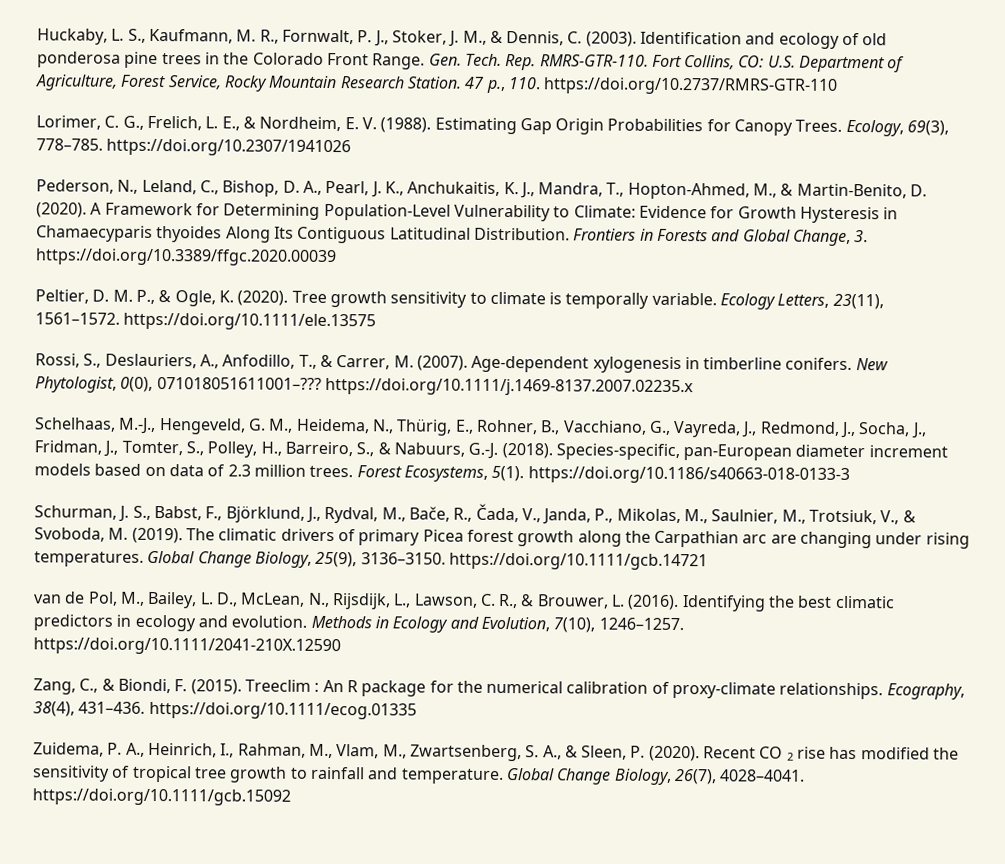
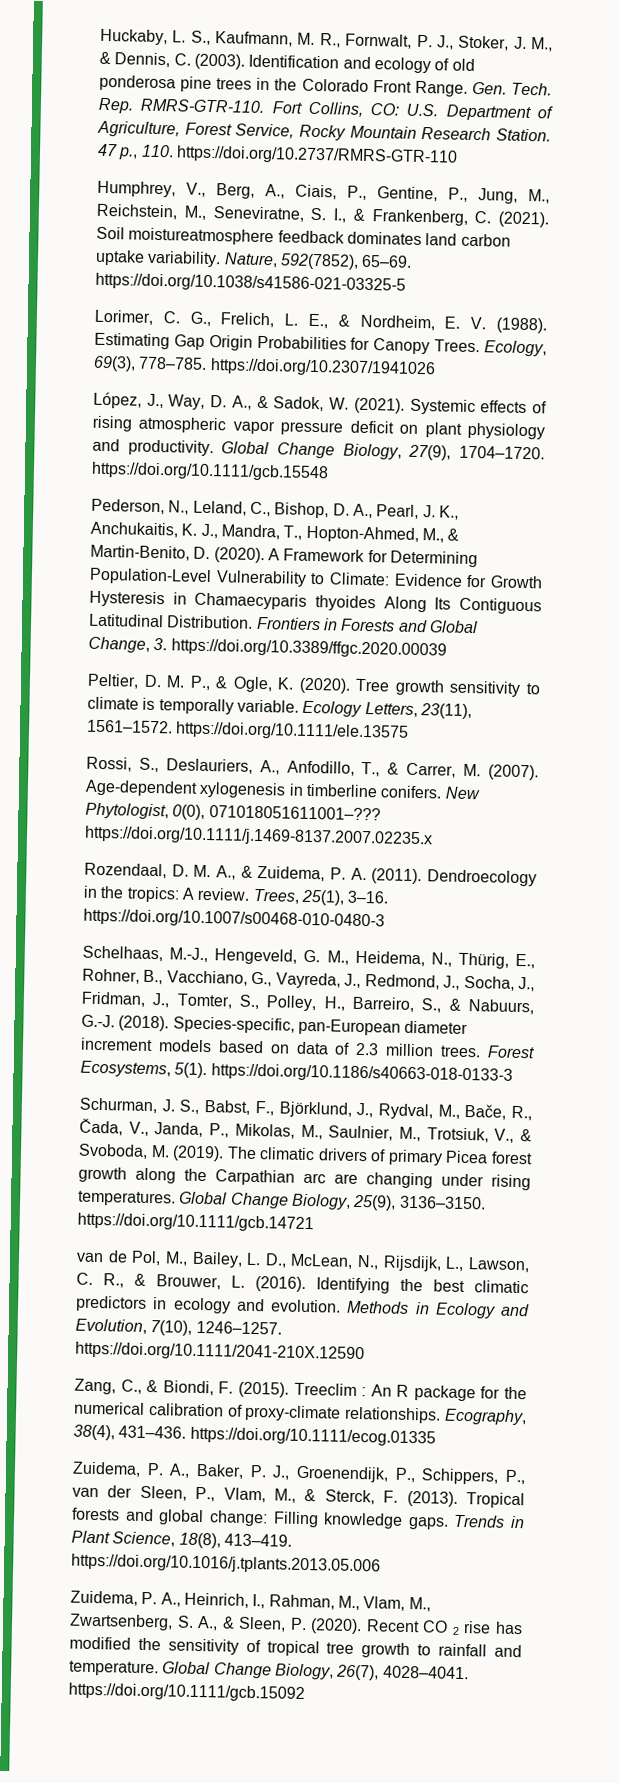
(839, 86) none -> [97,180,550,204] [96,203,549,228] [96,226,511,247] [95,249,413,270] [95,272,406,294] // Humphrey, V., Berg, A., Ciais, P., Gentine, P., Jung, M., Reichstein, M., Seneviratne, S. I., & Frankenberg, C. (2021). Soil moistureatmosphere feedback dominates land carbon uptake variability. Nature, 592(7852), 65–69. https://doi.org/10.1038/s41586-021-03325-5
(352, 147) none -> [93,391,547,416] [92,415,545,440] [92,438,546,461] [91,461,329,482] // López, J., Way, D. A., & Sadok, W. (2021). Systemic effects of rising atmospheric vapor pressure deficit on plant physiology and productivity. Global Change Biology, 27(9), 1704–1720. https://doi.org/10.1111/gcb.15548
(694, 387) none -> [84,862,537,887] [83,885,390,906] [83,908,385,930] // Rozendaal, D. M. A., & Zuidema, P. A. (2011). Dendroecology in the tropics: A review. Trees, 25(1), 3–16. https://doi.org/10.1007/s00468-010-0480-3
(417, 710) none -> [72,1461,526,1485] [72,1485,525,1509] [72,1507,525,1530] [71,1530,292,1549] [71,1553,381,1575] // Zuidema, P. A., Baker, P. J., Groenendijk, P., Schippers, P., van der Sleen, P., Vlam, M., & Sterck, F. (2013). Tropical forests and global change: Filling knowledge gaps. Trends in Plant Science, 18(8), 413–419. https://doi.org/10.1016/j.tplants.2013.05.006

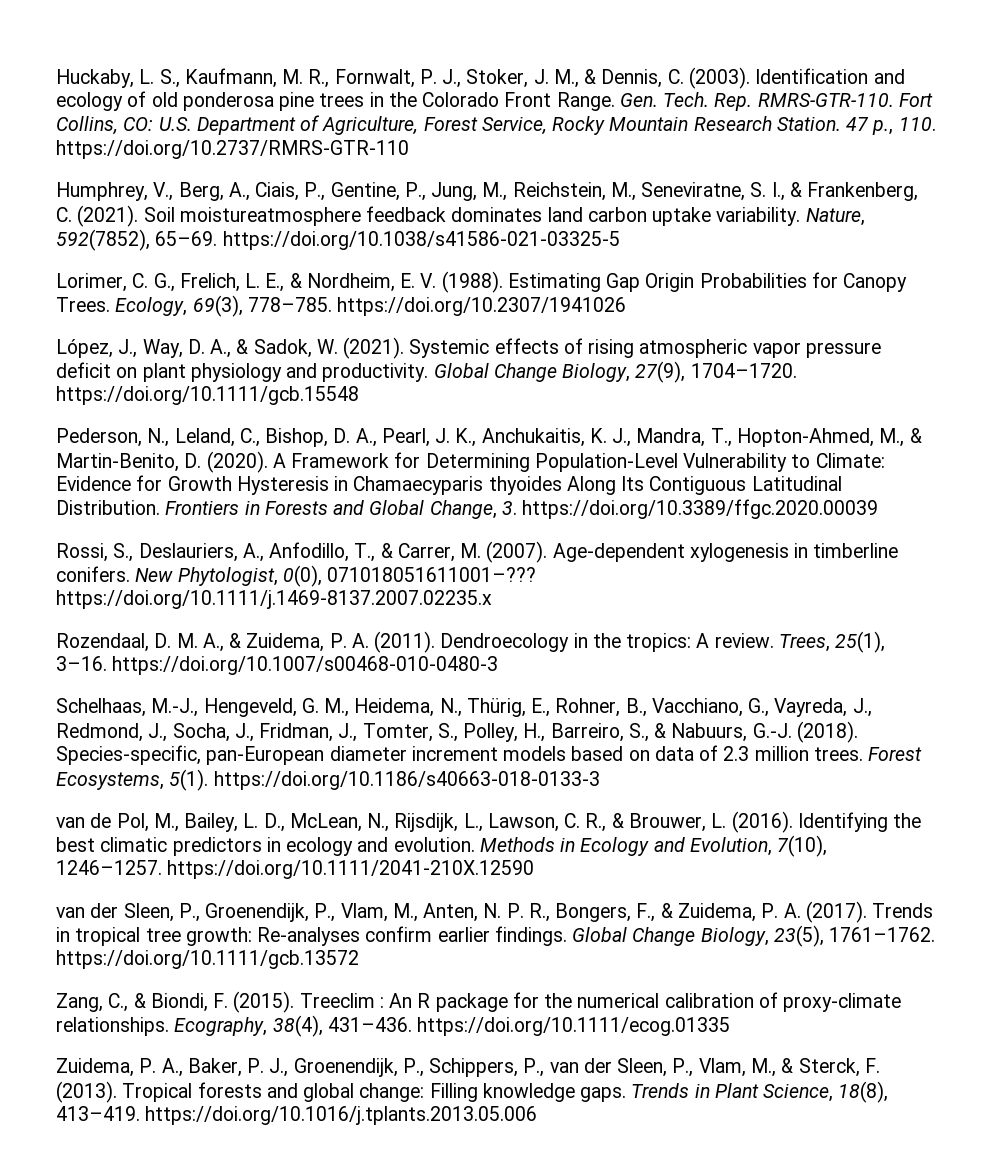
[87,673,542,697] [87,696,472,720] [86,719,410,741] // Peltier, D. M. P., & Ogle, K. (2020). Tree growth sensitivity to climate is temporally variable. Ecology Letters, 23(11), 1561–1572. https://doi.org/10.1111/ele.13575 -> (879, 509) none
[79,1097,532,1121] [79,1118,532,1143] [78,1143,533,1166] [78,1166,531,1191] [78,1190,486,1211] [77,1212,314,1233] // Schurman, J. S., Babst, F., Björklund, J., Rydval, M., Bače, R., Čada, V., Janda, P., Mikolas, M., Saulnier, M., Trotsiuk, V., & Svoboda, M. (2019). The climatic drivers of primary Picea forest growth along the Carpathian arc are changing under rising temperatures. Global Change Biology, 25(9), 3136–3150. https://doi.org/10.1111/gcb.14721 -> (600, 780) none
(365, 1352) none -> [56,901,934,923] [56,925,936,947] [56,950,359,969] // van der Sleen, P., Groenendijk, P., Vlam, M., Anten, N. P. R., Bongers, F., & Zuidema, P. A. (2017). Trends in tropical tree growth: Re-analyses confirm earlier findings. Global Change Biology, 23(5), 1761–1762. https://doi.org/10.1111/gcb.13572
[70,1590,431,1612] [69,1613,524,1635] [69,1636,523,1659] [69,1660,469,1681] [68,1682,305,1703] // Zuidema, P. A., Heinrich, I., Rahman, M., Vlam, M., Zwartsenberg, S. A., & Sleen, P. (2020). Recent CO 2 rise has modified the sensitivity of tropical tree growth to rainfall and temperature. Global Change Biology, 26(7), 4028–4041. https://doi.org/10.1111/gcb.15092 -> (538, 1115) none

